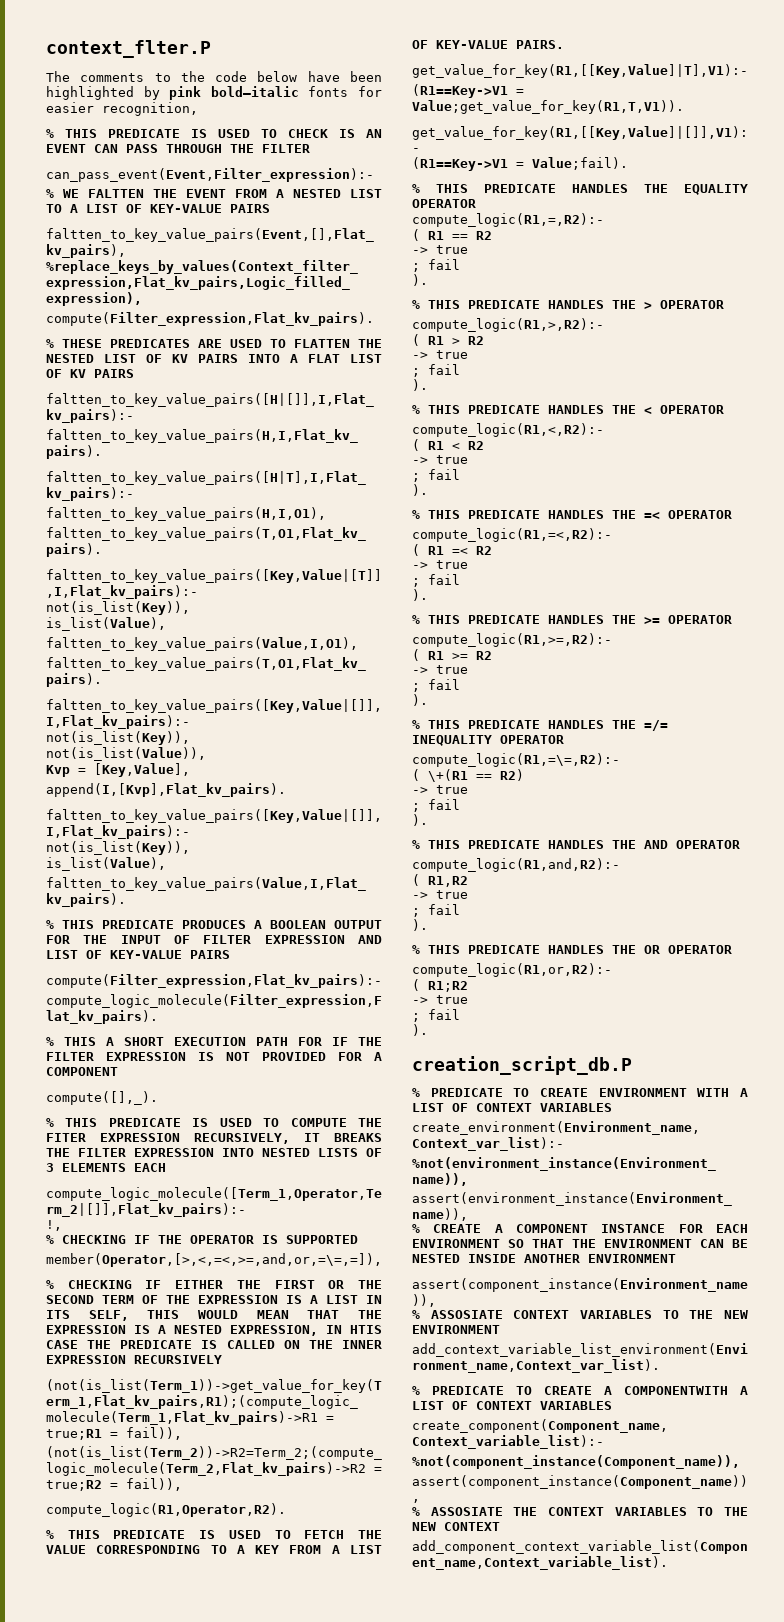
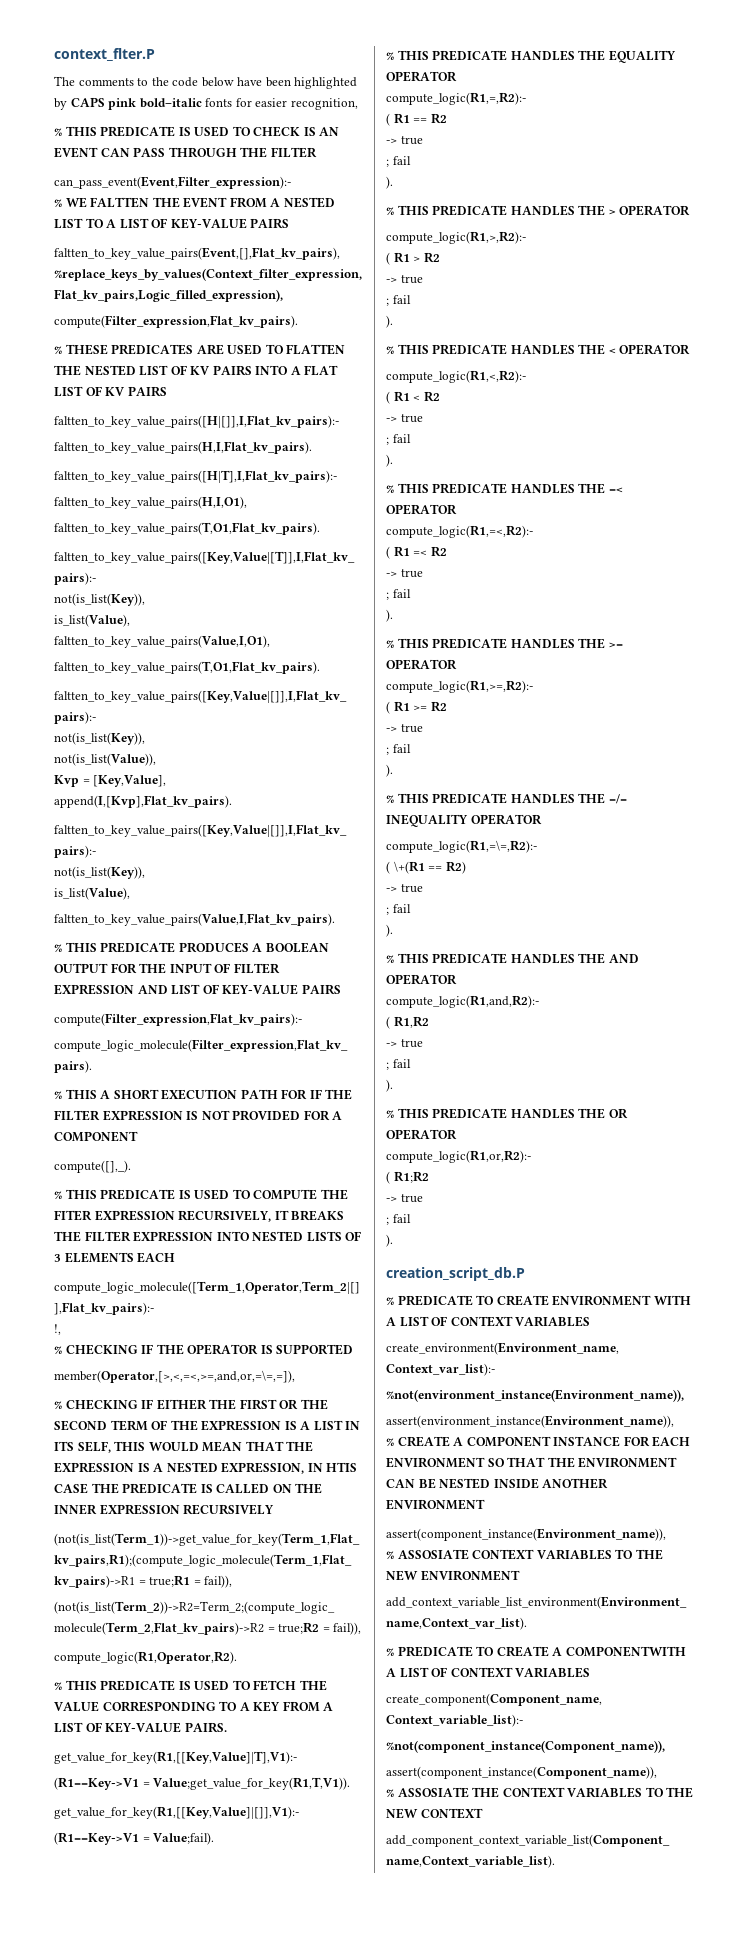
(160, 93) none -> [70,97,105,107] CAPS

